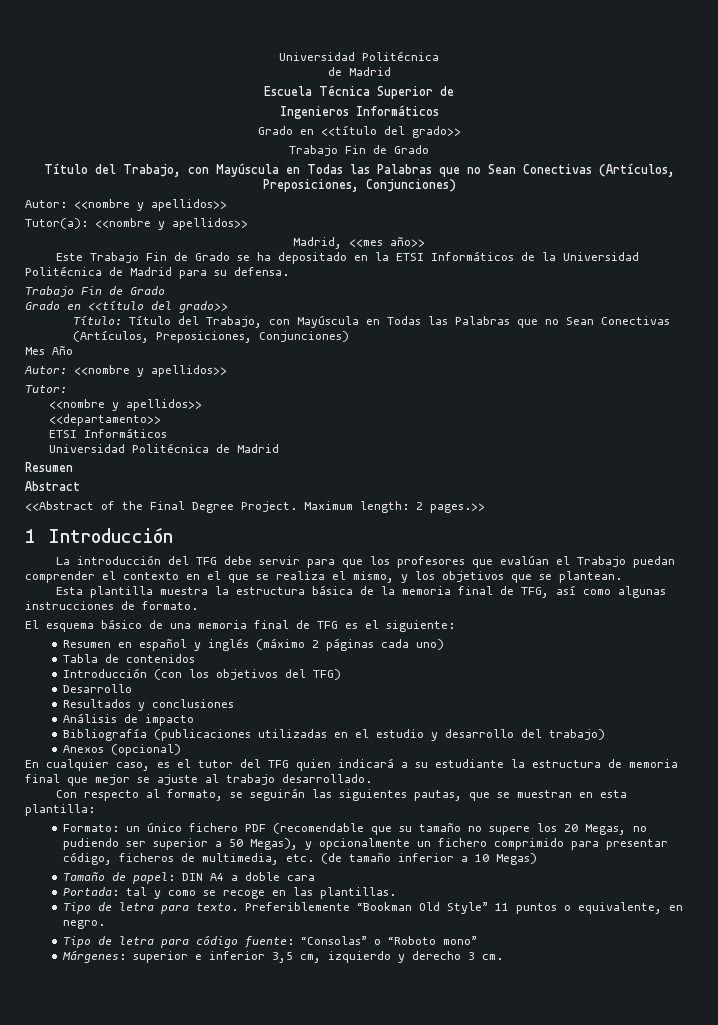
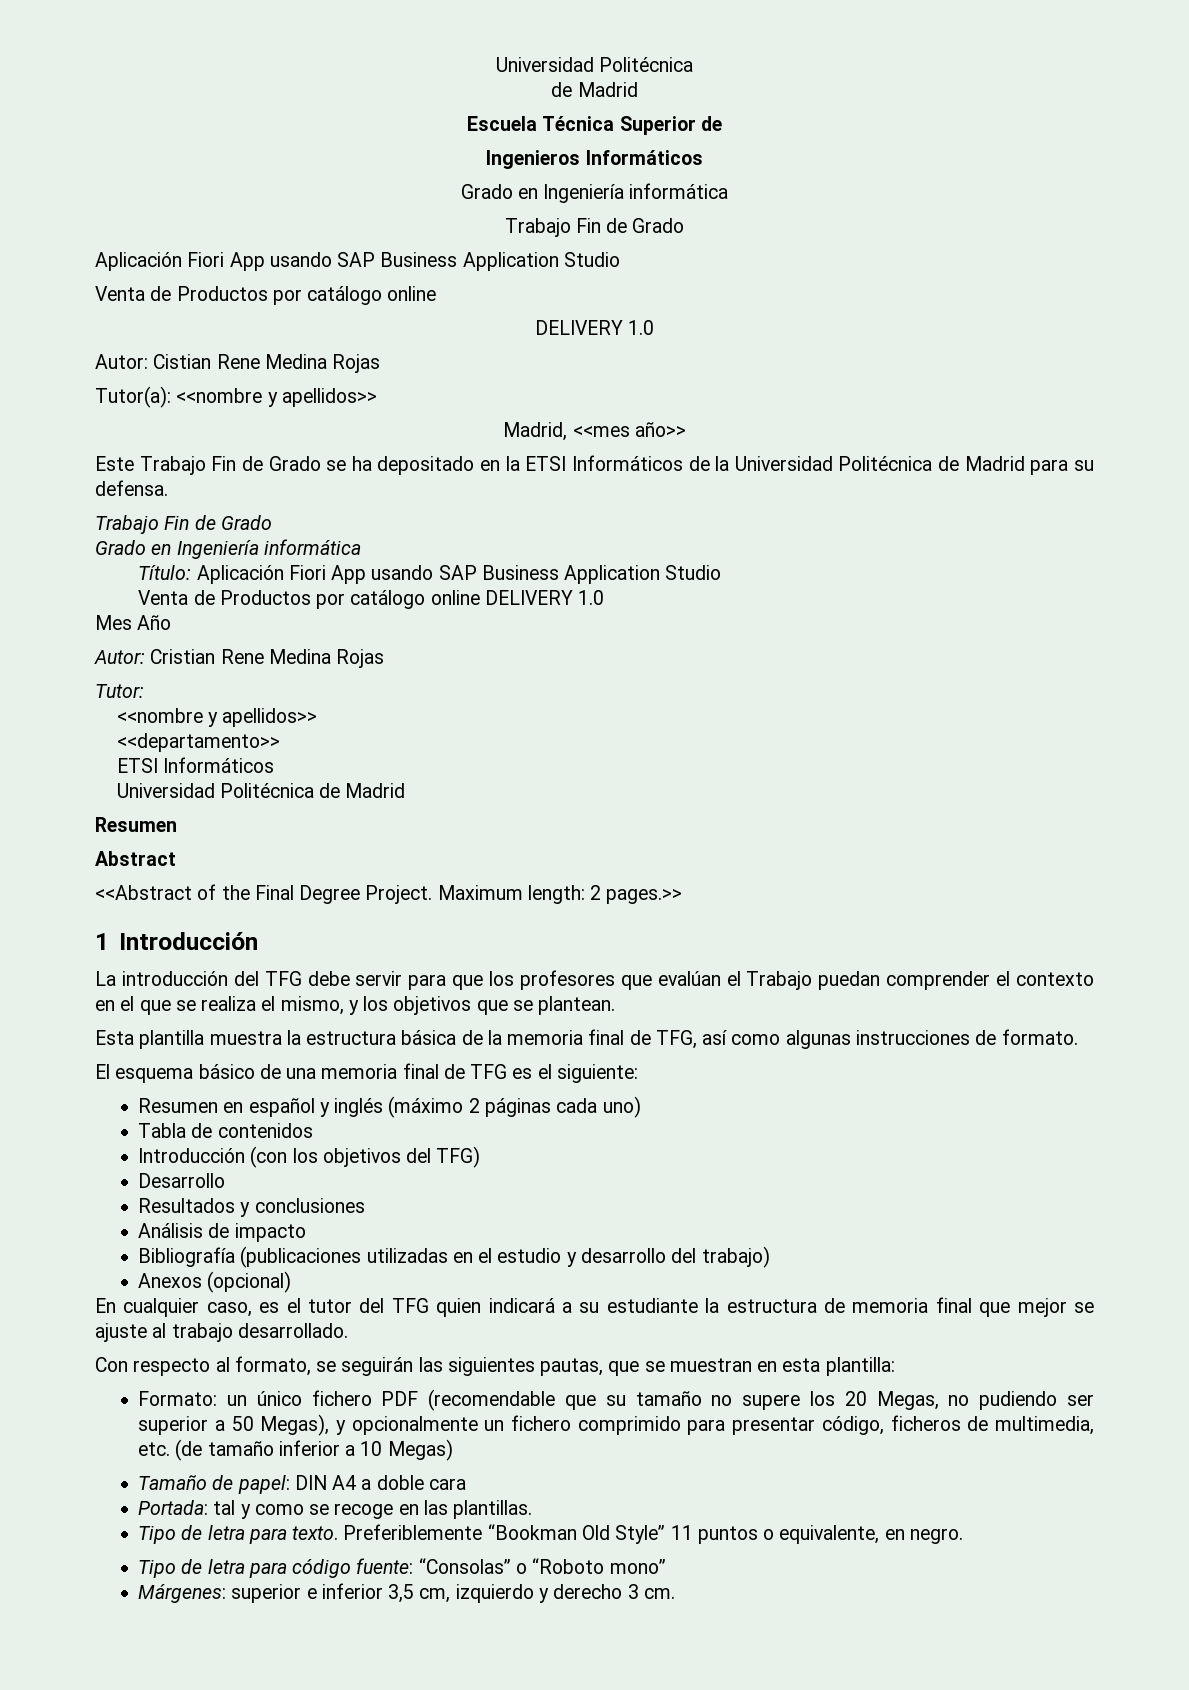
[320,125,461,138] [289,145,429,156] [43,163,675,177] [262,179,456,192] [25,199,227,211] <<título del grado>> // Trabajo Fin de Grado // Título del Trabajo, con Mayúscula en Todas las Palabras que no Sean Conectivas (Artículos, Preposiciones, Conjunciones) // Autor: <<nombre y apellidos>> -> [543,183,729,203] [504,218,685,237] [95,252,620,271] [95,286,437,305] [534,320,655,335] [95,354,381,373] Ingeniería informática // Trabajo Fin de Grado // Aplicación Fiori App usando SAP Business Application Studio // Venta de Productos por catálogo online // DELIVERY 1.0 // Autor: Cistian Rene Medina Rojas
[88,300,228,313] [73,315,671,328] [73,330,350,343] <<título del grado>> // Título: Título del Trabajo, con Mayúscula en Todas las Palabras que no Sean Conectivas (Artículos, Preposiciones, Conjunciones) -> [176,539,361,559] [138,565,722,584] [138,590,605,609] Ingeniería informática // Título: Aplicación Fiori App usando SAP Business Application Studio // Venta de Productos por catálogo online DELIVERY 1.0
[74,365,227,377] <<nombre y apellidos>> -> [150,649,385,668] Cristian Rene Medina Rojas

